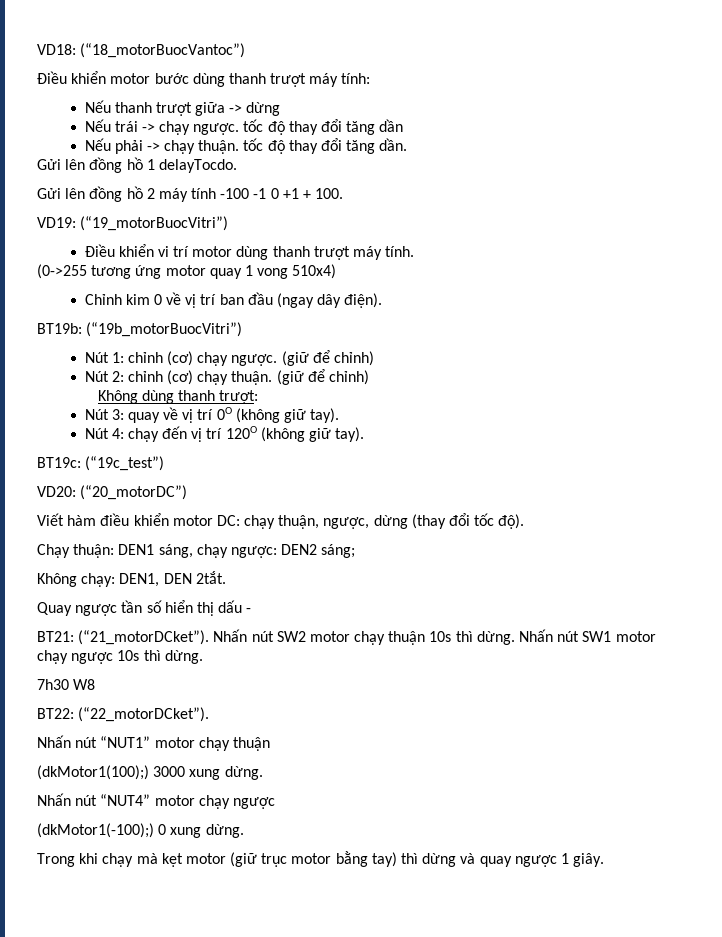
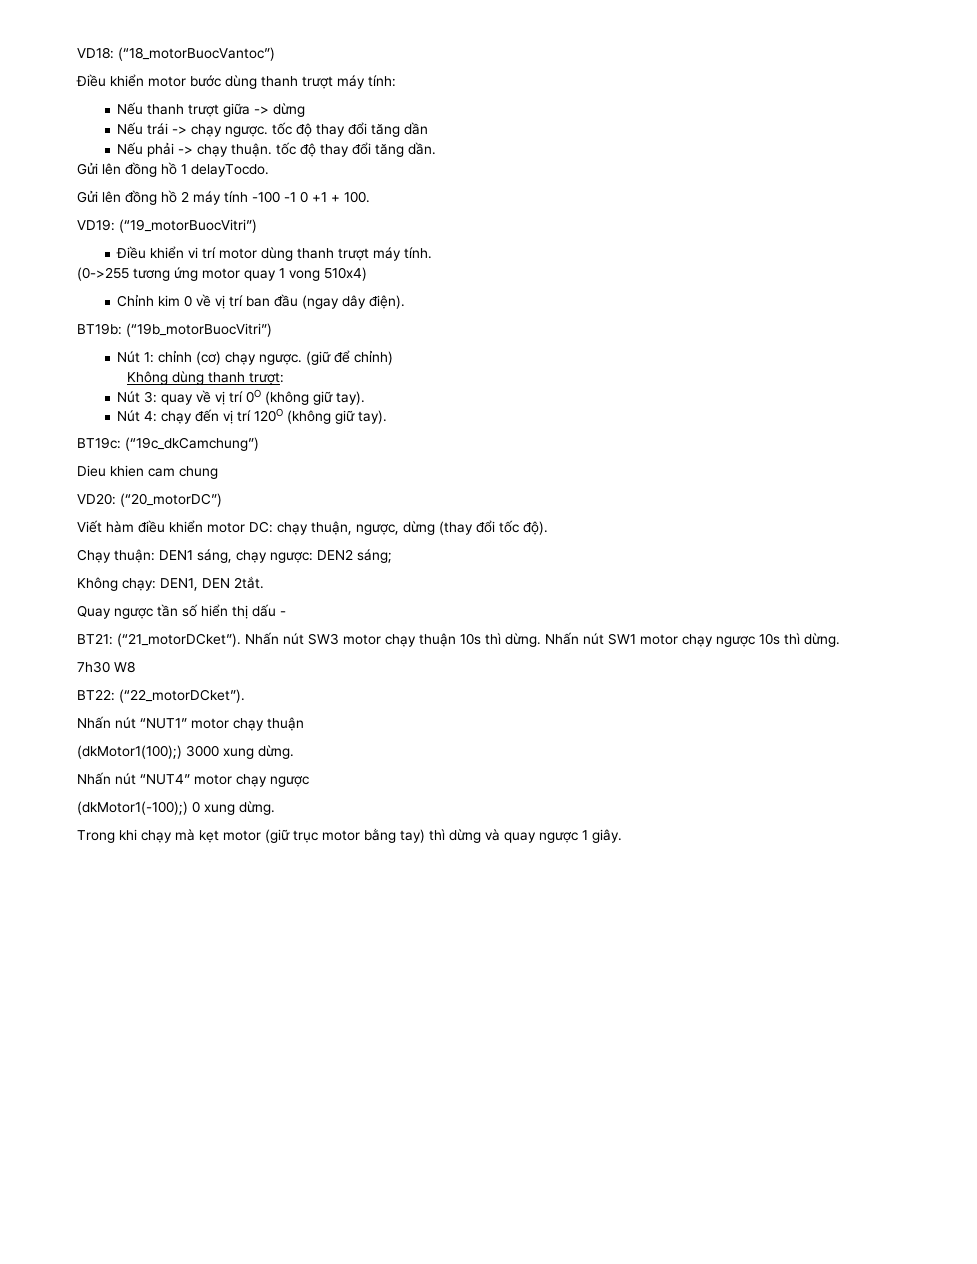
[84,369,369,385] // Nút 2: chỉnh (cơ) chạy thuận. (giữ để chỉnh) -> (394, 357) none
[85,456,165,471] (“19c_test”) -> [125,437,259,451] [77,465,218,479] (“19c_dkCamchung”) // Dieu khien cam chung
[276,631,306,642] SW2 -> [308,633,339,645] SW3

